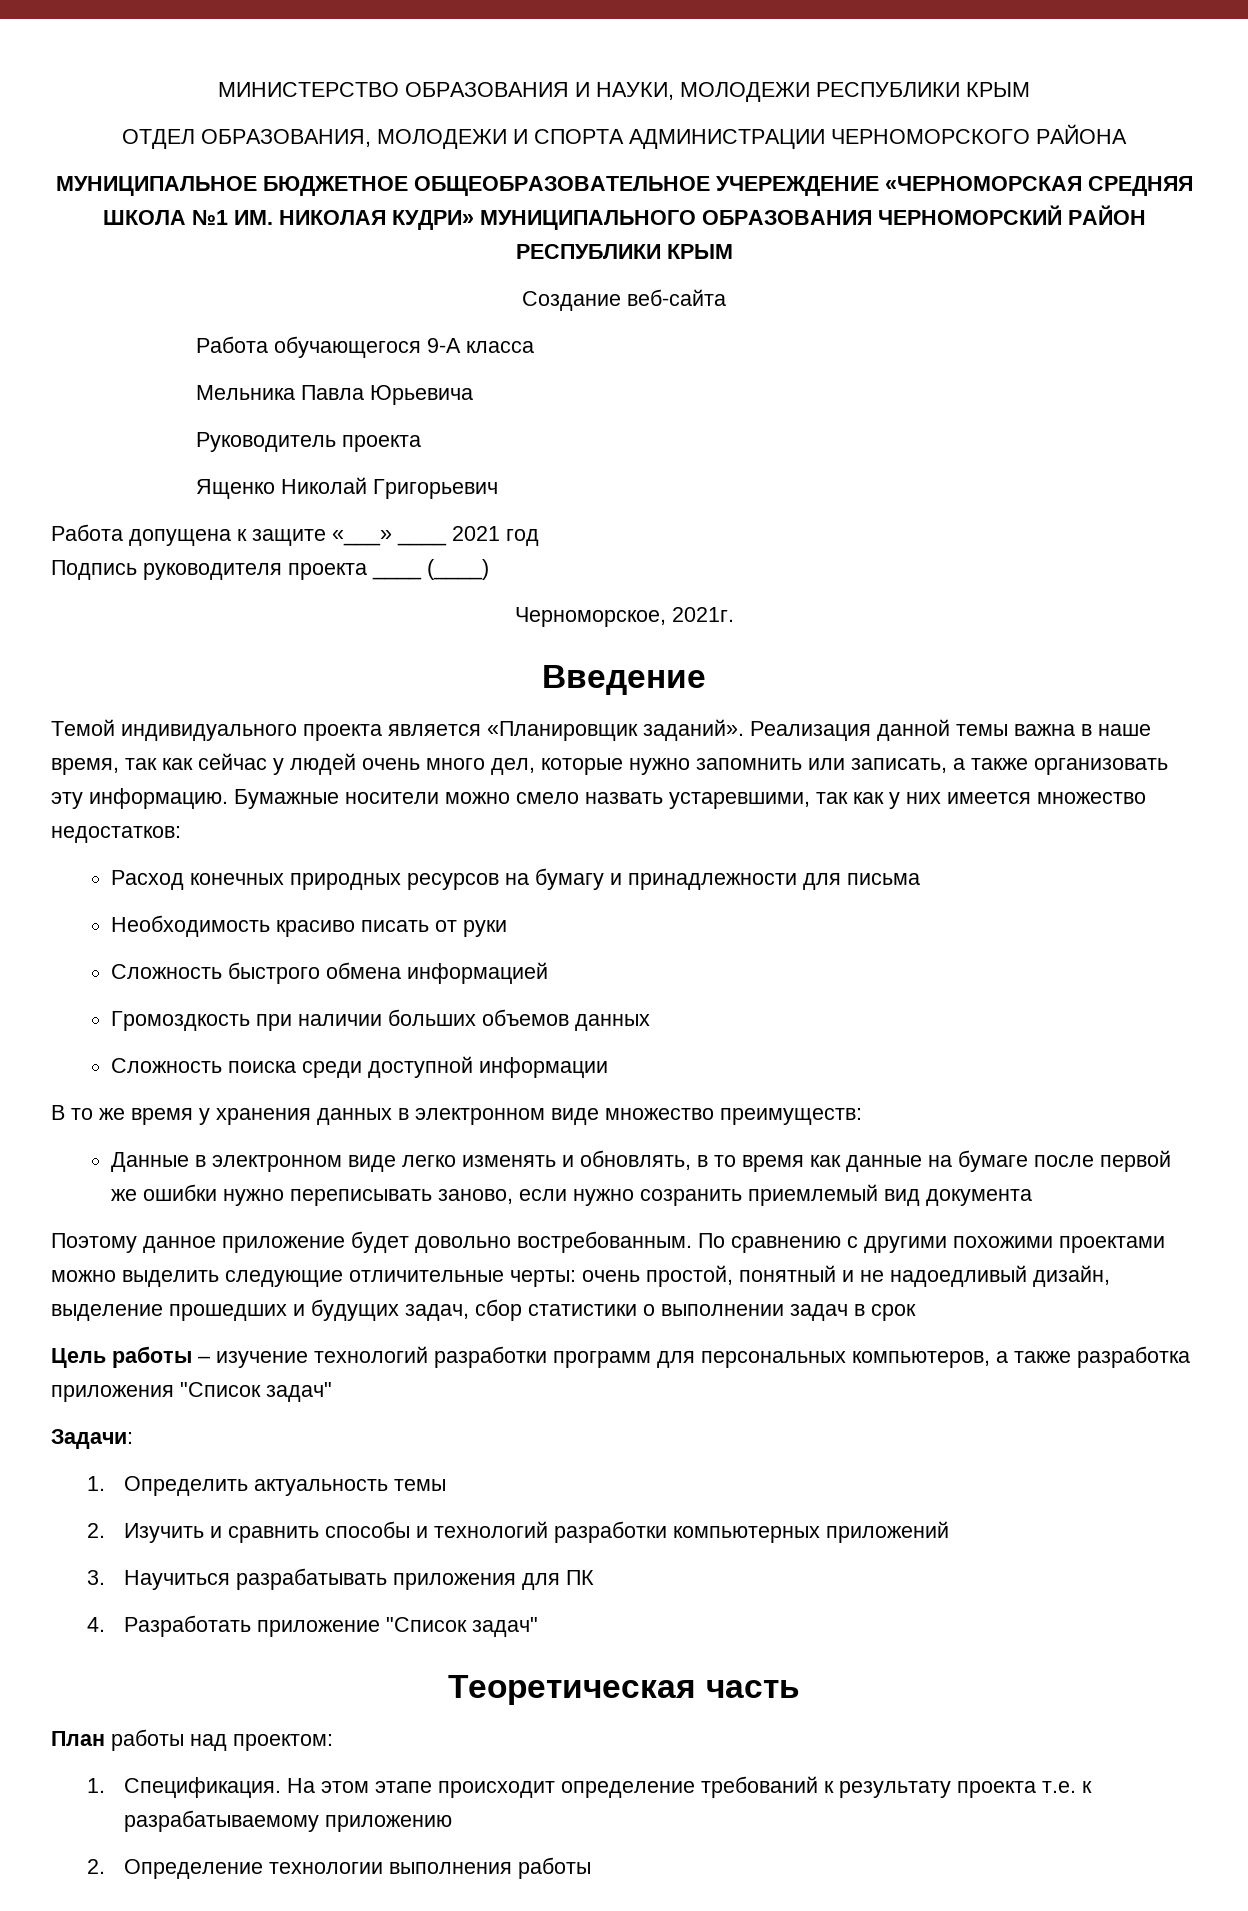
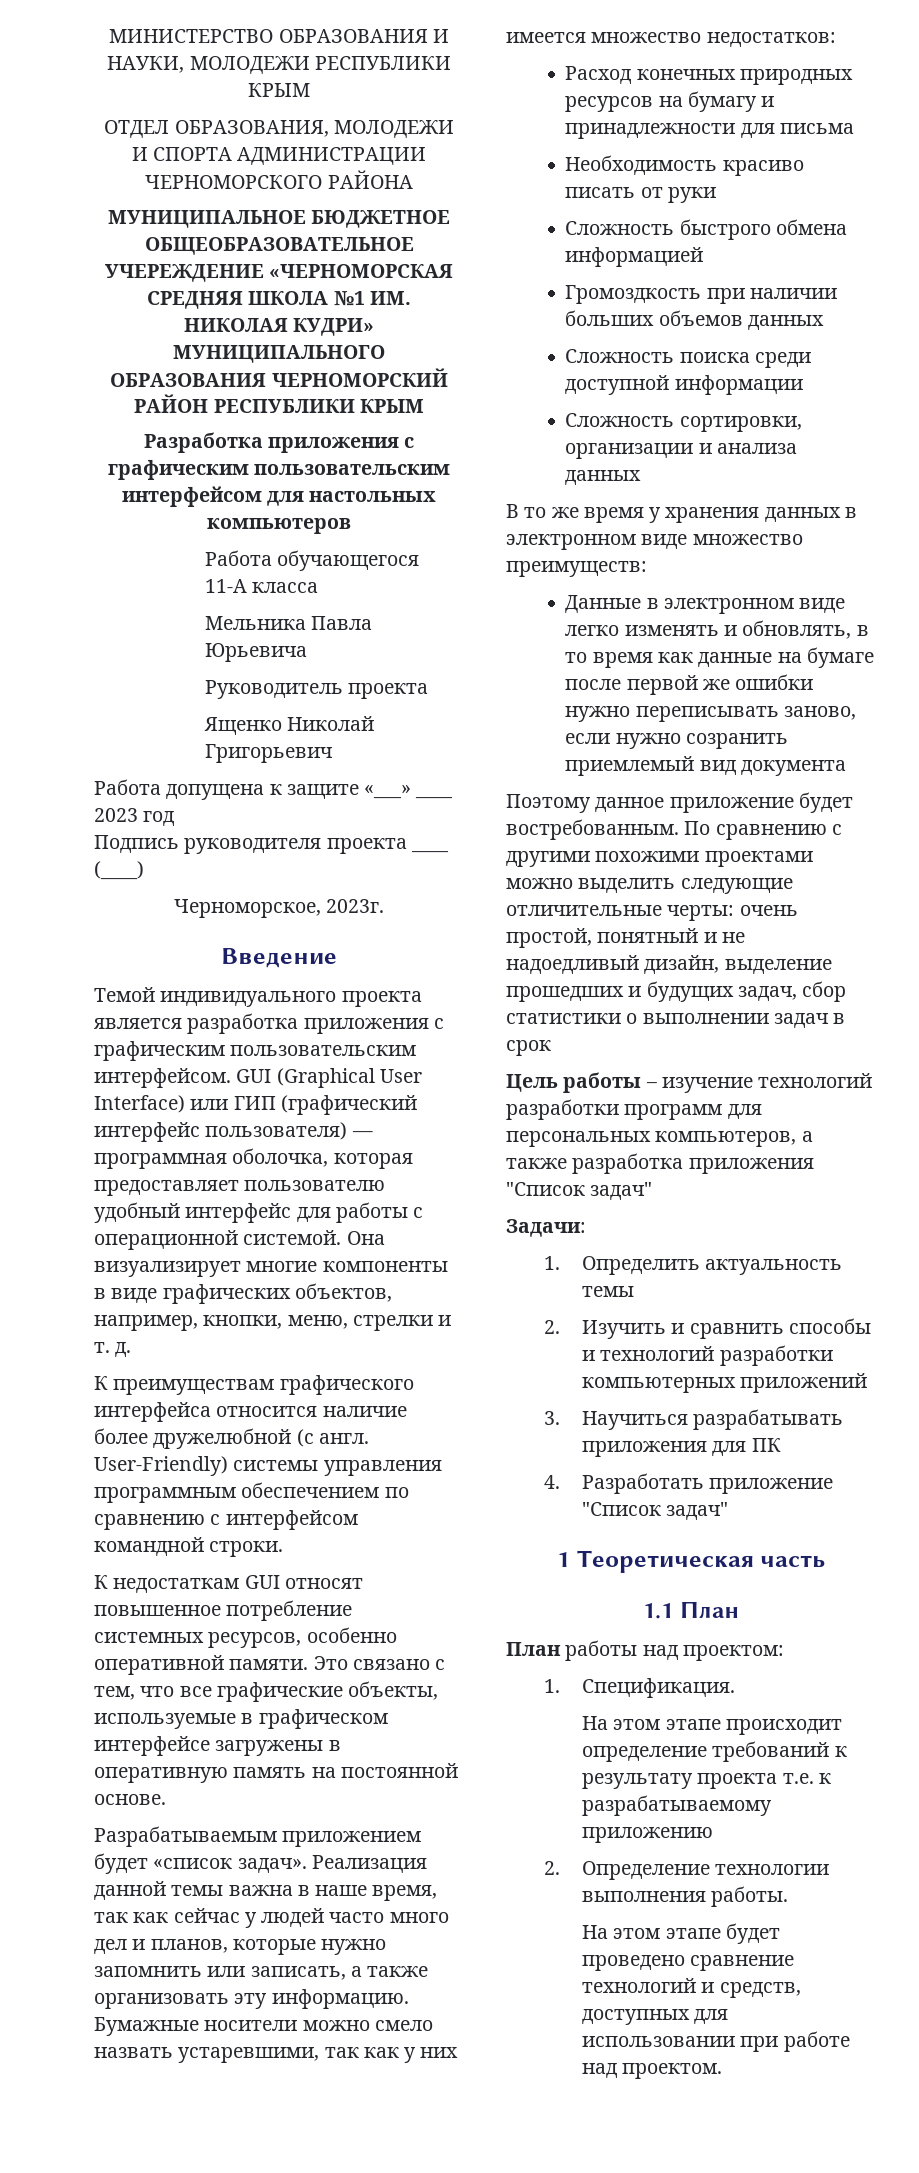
[522,289,726,311] Создание веб-сайта -> [143,432,415,453] [107,459,451,480] [121,486,437,507] [207,518,351,534] Разработка приложения с графическим пользовательским интерфейсом для настольных компьютеров
[427,338,462,353] 9-А -> [205,579,247,593] 11-А
[452,526,500,541] 2021 -> [94,808,138,822] 2023
[671,607,734,622] 2021г. -> [326,899,385,913] 2023г.
[487,719,744,741] «Планировщик заданий». -> [187,1013,444,1034] [94,1041,417,1061] [94,1068,422,1088] [94,1095,417,1115] [94,1122,373,1142] [94,1148,413,1169] [94,1180,386,1196] [94,1202,424,1223] [94,1230,385,1250] [94,1261,448,1277] [94,1283,392,1304] [94,1315,452,1331] [94,1342,132,1357] [94,1375,414,1395] [94,1402,407,1422] [94,1428,369,1449] [94,1456,442,1476] [94,1482,409,1503] [94,1510,358,1530] [94,1537,284,1557] [94,1575,363,1593] [94,1600,353,1621] [94,1627,397,1648] [94,1655,446,1675] [94,1681,439,1702] [94,1709,388,1729] [94,1736,341,1756] [94,1763,458,1783] [94,1794,166,1805] [94,1826,422,1847] [94,1853,307,1874] разработка приложения с графическим пользовательским интерфейсом. GUI (Graphical User Interface) или ГИП (графический интерфейс пользователя) — программная оболочка, которая предоставляет пользователю удобный интерфейс для работы с операционной системой. Она визуализирует многие компоненты в виде графических объектов, например, кнопки, меню, стрелки и т. д. // К преимуществам графического интерфейса относится наличие более дружелюбной (с англ. User-Friendly) системы управления программным обеспечением по сравнению с интерфейсом командной строки. // К недостаткам GUI относят повышенное потребление системных ресурсов, особенно оперативной памяти. Это связано с тем, что все графические объекты, используемые в графическом интерфейсе загружены в оперативную память на постоянной основе. // Разрабатываемым приложением будет «список задач».
[362,758,535,775] очень много дел, -> [329,1912,449,1923] [94,1939,228,1954] часто много дел и планов,
(608, 1067) none -> [565,413,802,432] [565,443,797,459] [565,470,642,485] // Сложность сортировки, организации и анализа данных
[415,1236,511,1253] довольно -> (853, 802) none
(538, 1627) none -> [556,1552,570,1567] 1
(800, 1689) none -> [643,1601,739,1619] // 1.1 План
(281, 1787) none -> (735, 1688) //
[517,1857,591,1879] работы -> [711,1886,789,1907] [581,1923,780,1944] [581,1955,795,1971] [581,1978,801,1998] [581,2009,729,2025] [581,2031,850,2052] [581,2063,723,2079] работы. // На этом этапе будет проведено сравнение технологий и средств, доступных для использовании при работе над проектом.

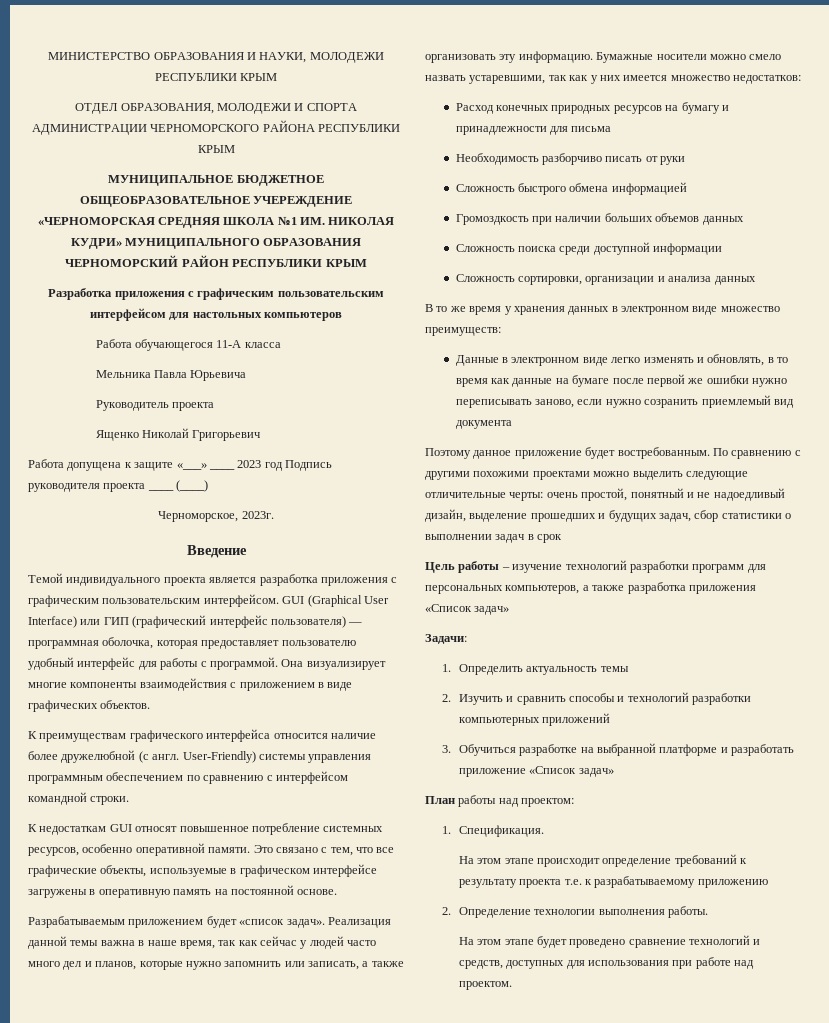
(413, 179) none -> [318,124,401,132] [197,145,235,153] РЕСПУБЛИКИ КРЫМ
(175, 818) // -> (283, 466) none
[94,1230,342,1250] операционной системой. -> [209,657,278,670] программой.
[94,1283,392,1304] [94,1315,452,1331] [94,1342,132,1357] в виде графических объектов, например, кнопки, меню, стрелки и т. д. -> [139,678,353,691] [28,700,151,712] взаимодействия с приложением в виде графических объектов.
[722,160,804,176] красиво -> [542,153,603,165] разборчиво
[506,1182,653,1200] "Список задач" -> [425,604,510,615] «Список задач»
[581,1409,844,1430] [581,1438,781,1457] [543,1473,834,1494] [581,1502,729,1520] [556,1550,826,1573] [643,1601,739,1619] Научиться разрабатывать приложения для ПК // 4. Разработать приложение "Список задач" // 1 Теоретическая часть // 1.1 План -> [458,743,795,756] [458,766,614,777] Обучиться разработке на выбранной платформе и разработать приложение «Список задач»
[581,2036,735,2047] использовании -> [587,960,669,966] использования

